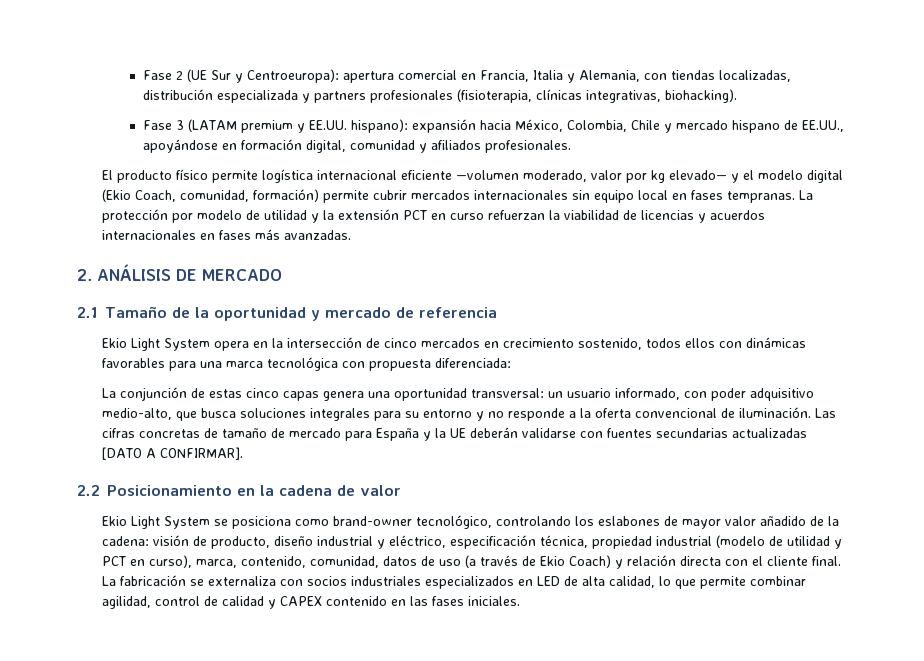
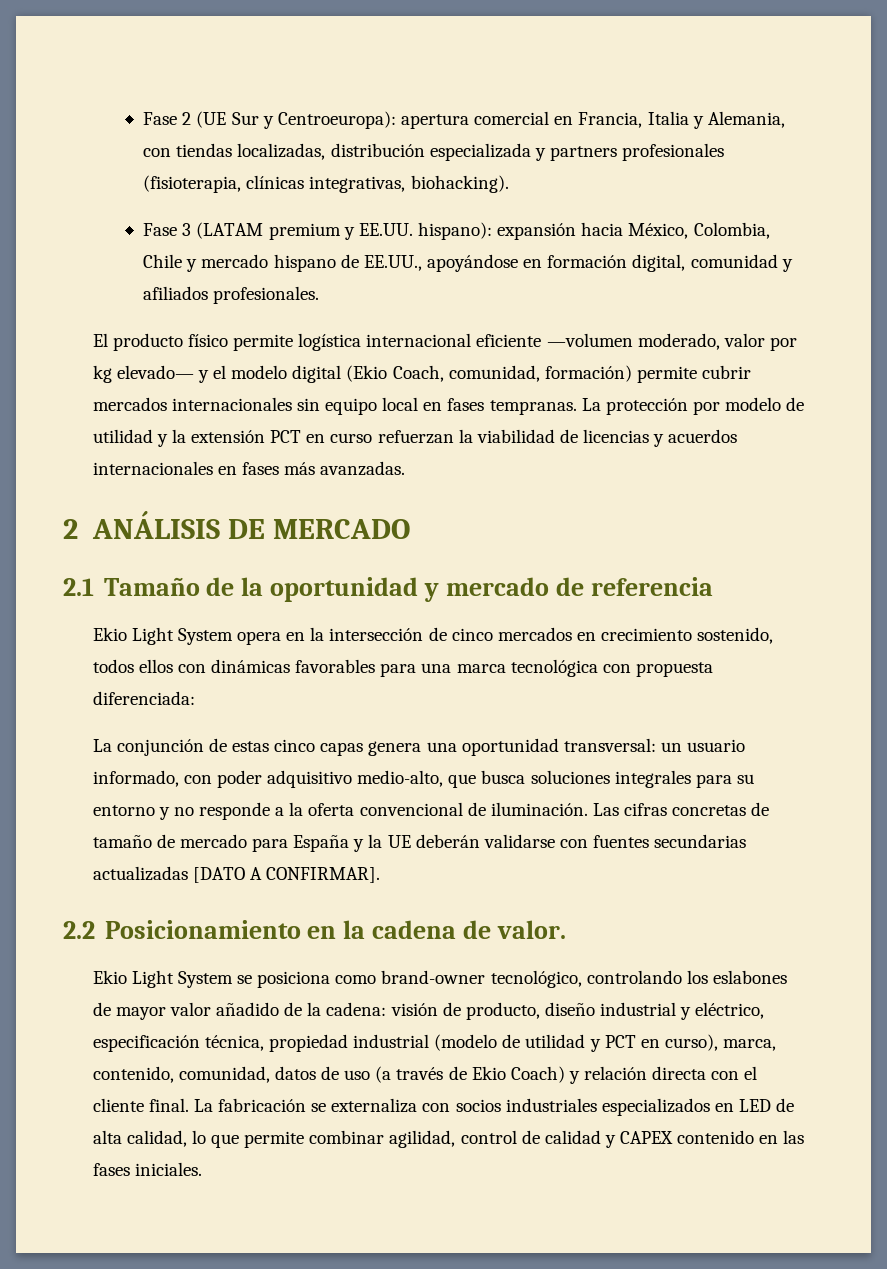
[77,269,92,281] 2. -> [63,519,78,539] 2
[360,485,401,496] valor -> [496,920,566,939] valor.

